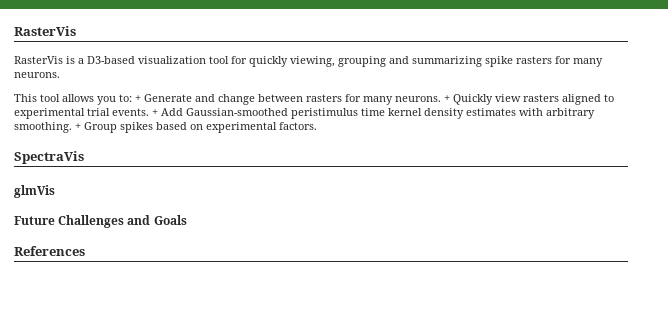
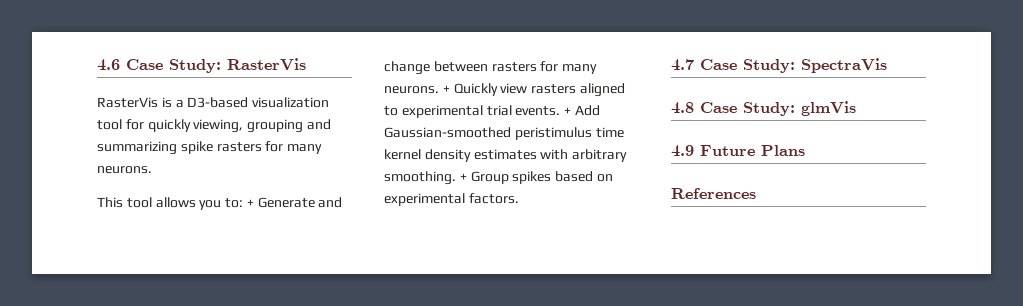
(14, 31) none -> [97,59,221,73] 4.6 Case Study:
[14,151,84,164] [14,185,55,198] [14,215,187,228] SpectraVis // glmVis // Future Challenges and Goals -> [671,58,887,73] [671,101,856,116] [671,145,805,157] 4.7 Case Study: SpectraVis // 4.8 Case Study: glmVis // 4.9 Future Plans

